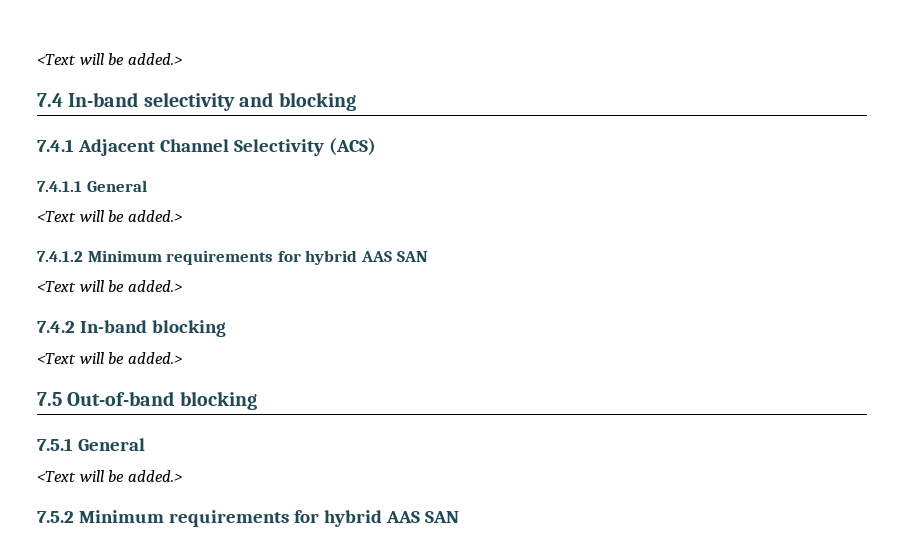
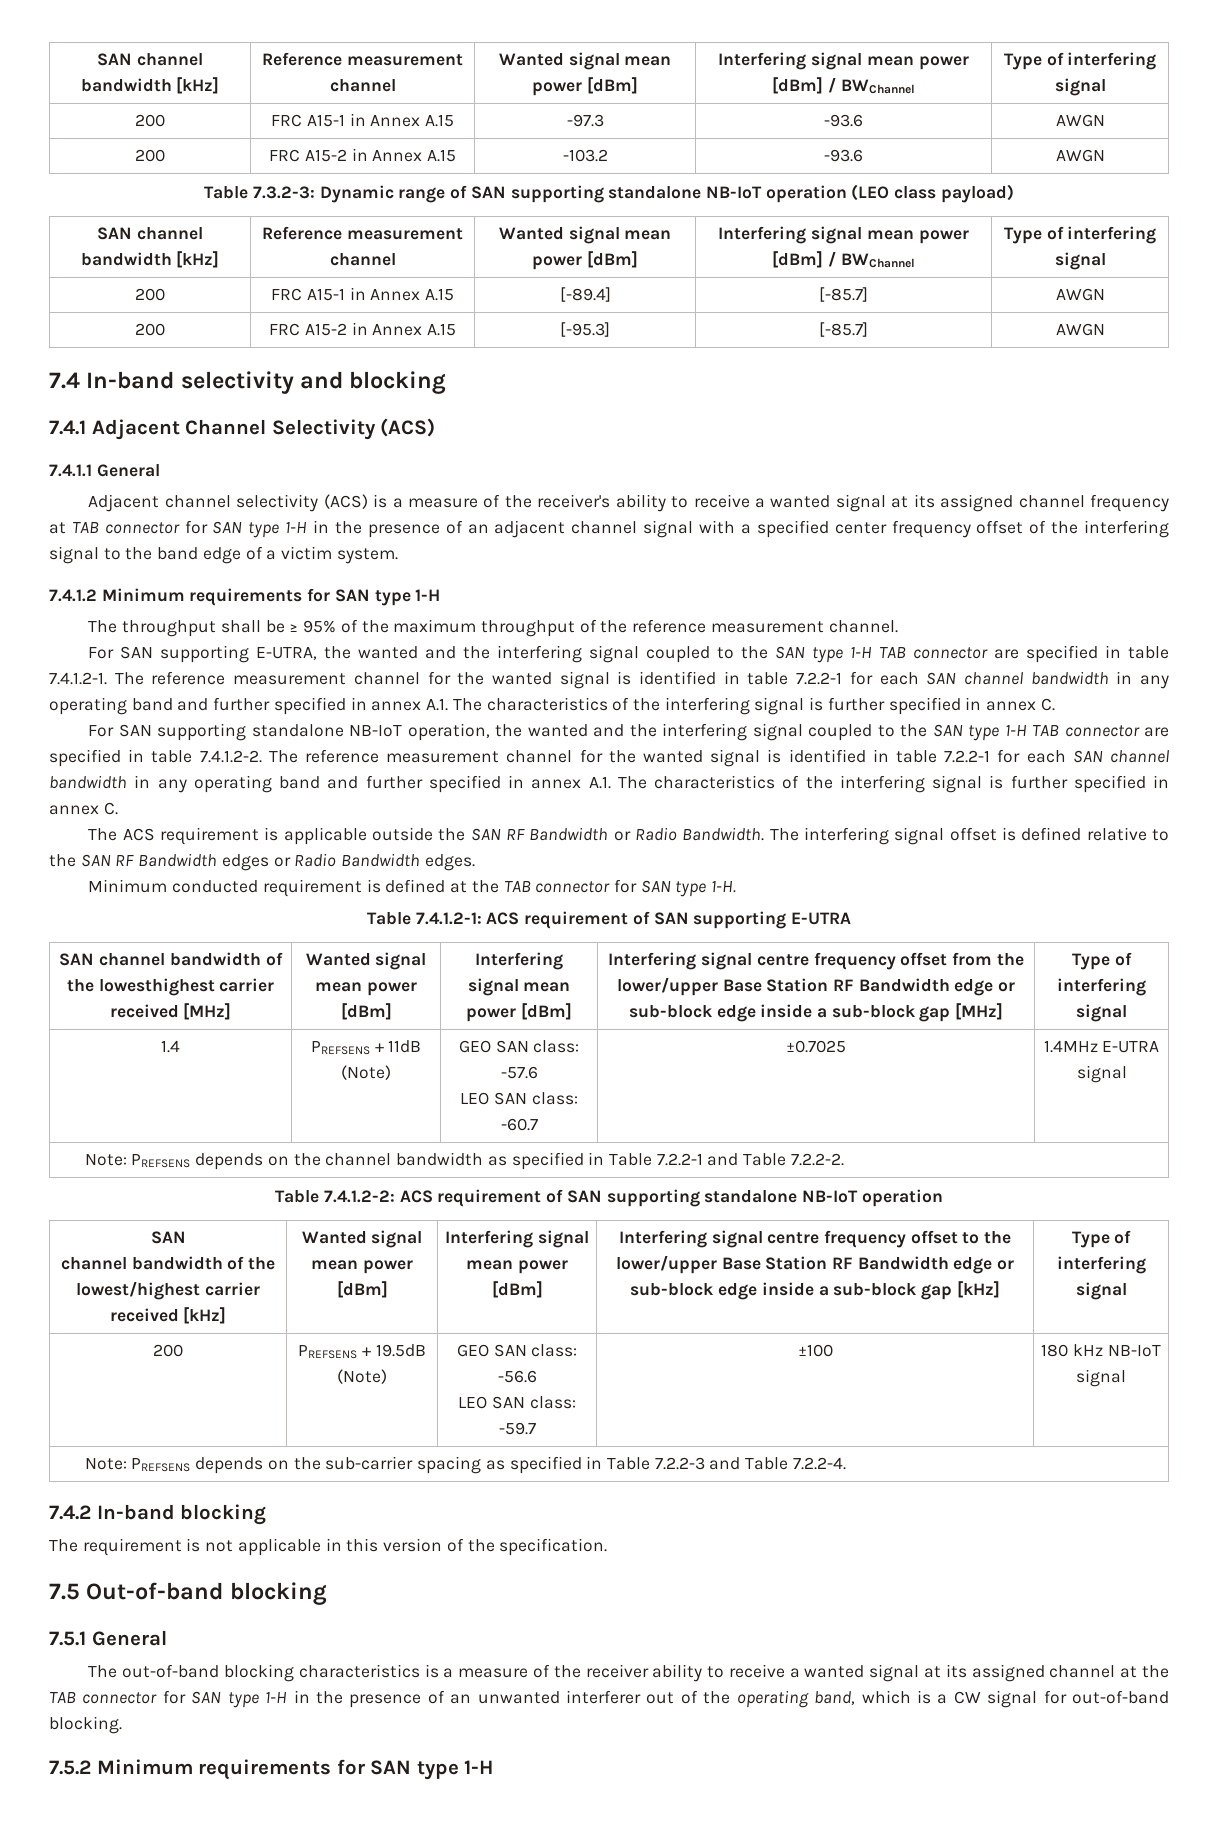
[37,53,182,65] <Text will be added.> -> [97,53,203,66] [80,77,220,94] [262,52,463,66] [329,79,396,92] [498,52,672,70] [532,77,638,96] [718,52,969,70] [772,77,915,94] [1003,52,1157,70] [1054,78,1106,96] [135,114,165,127] [271,113,454,127] [566,114,604,127] [824,114,863,127] [1055,114,1105,127] [135,149,165,162] [269,148,456,162] [562,149,608,162] [824,149,863,162] [1055,149,1105,162] [204,184,1014,203] [97,227,203,240] [80,251,220,268] [262,226,463,240] [329,253,396,266] [498,226,672,244] [532,251,638,270] [718,226,969,244] [772,251,915,268] [1003,226,1157,244] [1054,252,1106,270] [135,288,165,301] [271,287,454,301] [559,287,611,302] [819,287,868,302] [1055,288,1105,301] [135,323,165,336] [269,322,456,336] [560,322,610,337] [819,322,868,337] [1055,323,1105,336] SAN channel bandwidth [kHz] | Reference measurement channel | Wanted signal mean power [dBm] | Interfering signal mean power [dBm] / BWChannel | Type of interfering signal // 200 | FRC A15-1 in Annex A.15 | -97.3 | -93.6 | AWGN // 200 | FRC A15-2 in Annex A.15 | -103.2 | -93.6 | AWGN // Table 7.3.2-3: Dynamic range of SAN supporting standalone NB-IoT operation (LEO class payload) // SAN channel bandwidth [kHz] | Reference measurement channel | Wanted signal mean power [dBm] | Interfering signal mean power [dBm] / BWChannel | Type of interfering signal // 200 | FRC A15-1 in Annex A.15 | [-89.4] | [-85.7] | AWGN // 200 | FRC A15-2 in Annex A.15 | [-95.3] | [-85.7] | AWGN
[37,210,182,222] <Text will be added.> -> [88,494,1170,512] [49,520,1169,538] [49,546,398,564] Adjacent channel selectivity (ACS) is a measure of the receiver's ability to receive a wanted signal at its assigned channel frequency at TAB connector for SAN type 1-H in the presence of an adjacent channel signal with a specified center frequency offset of the interfering signal to the band edge of a victim system.
[305,250,428,265] [37,280,182,292] [37,320,226,337] [37,352,182,364] hybrid AAS SAN // <Text will be added.> // 7.4.2 In-band blocking // <Text will be added.> -> [334,589,441,606] [88,619,898,637] [88,645,1170,663] [49,671,1170,689] [49,697,1055,715] [88,723,1169,741] [49,749,1170,767] [49,775,1169,793] [49,802,118,815] [88,827,1169,845] [49,853,475,871] [88,879,737,897] [366,911,852,929] [59,952,283,966] [66,978,275,996] [109,1003,232,1020] [305,952,427,970] [315,982,417,996] [340,1003,392,1020] [475,952,563,970] [467,978,571,996] [466,1003,572,1022] [608,952,1024,970] [616,977,1016,996] [628,1003,1004,1022] [1072,952,1132,970] [1057,978,1146,996] [1076,1004,1127,1022] [161,1040,180,1053] [310,1040,422,1055] [341,1065,391,1080] [458,1040,580,1053] [500,1066,538,1079] [460,1092,578,1105] [500,1118,538,1131] [786,1040,846,1053] [1043,1040,1160,1053] [1076,1065,1127,1083] [84,1152,844,1170] [275,1189,943,1207] [150,1231,186,1244] [60,1256,276,1270] [76,1281,260,1300] [109,1307,227,1324] [301,1230,423,1248] [311,1260,413,1274] [336,1281,388,1298] [445,1230,589,1248] [466,1260,568,1274] [491,1281,543,1298] [618,1230,1012,1248] [615,1255,1015,1274] [630,1281,1000,1300] [1071,1230,1132,1248] [1056,1256,1146,1274] [1075,1282,1127,1300] [153,1344,183,1357] [298,1344,426,1359] [337,1369,387,1384] [456,1344,578,1357] [497,1370,537,1383] [458,1396,576,1409] [498,1422,536,1435] [797,1344,833,1357] [1041,1344,1161,1357] [1076,1369,1126,1387] [84,1456,846,1474] [49,1504,267,1525] [49,1538,608,1556] SAN type 1-H // The throughput shall be ≥ 95% of the maximum throughput of the reference measurement channel. // For SAN supporting E-UTRA, the wanted and the interfering signal coupled to the SAN type 1-H TAB connector are specified in table 7.4.1.2-1. The reference measurement channel for the wanted signal is identified in table 7.2.2-1 for each SAN channel bandwidth in any operating band and further specified in annex A.1. The characteristics of the interfering signal is further specified in annex C. // For SAN supporting standalone NB-IoT operation, the wanted and the interfering signal coupled to the SAN type 1-H TAB connector are specified in table 7.4.1.2-2. The reference measurement channel for the wanted signal is identified in table 7.2.2-1 for each SAN channel bandwidth in any operating band and further specified in annex A.1. The characteristics of the interfering signal is further specified in annex C. // The ACS requirement is applicable outside the SAN RF Bandwidth or Radio Bandwidth. The interfering signal offset is defined relative to the SAN RF Bandwidth edges or Radio Bandwidth edges. // Minimum conducted requirement is defined at the TAB connector for SAN type 1-H. // Table 7.4.1.2-1: ACS requirement of SAN supporting E-UTRA // SAN channel bandwidth of the lowesthighest carrier received [MHz] | Wanted signal mean power [dBm] | Interfering signal mean power [dBm] | Interfering signal centre frequency offset from the lower/upper Base Station RF Bandwidth edge or sub-block edge inside a sub-block gap [MHz] | Type of interfering signal // 1.4 | PREFSENS + 11dB (Note) | GEO SAN class: -57.6 // LEO SAN class: -60.7 | ±0.7025 | 1.4MHz E-UTRA signal // Note: PREFSENS depends on the channel bandwidth as specified in Table 7.2.2-1 and Table 7.2.2-2. // Table 7.4.1.2-2: ACS requirement of SAN supporting standalone NB-IoT operation // SAN // channel bandwidth of the lowest/highest carrier received [kHz] | Wanted signal mean power [dBm] | Interfering signal mean power [dBm] | Interfering signal centre frequency offset to the lower/upper Base Station RF Bandwidth edge or sub-block edge inside a sub-block gap [kHz] | Type of interfering signal // 200 | PREFSENS + 19.5dB (Note) | GEO SAN class: -56.6 // LEO SAN class: -59.7 | ±100 | 180 kHz NB-IoT signal // Note: PREFSENS depends on the sub-carrier spacing as specified in Table 7.2.2-3 and Table 7.2.2-4. // 7.4.2 In-band blocking // The requirement is not applicable in this version of the specification.
[37,470,182,482] <Text will be added.> -> [88,1664,1169,1682] [49,1690,1169,1708] [49,1716,122,1734] The out-of-band blocking characteristics is a measure of the receiver ability to receive a wanted signal at its assigned channel at the TAB connector for SAN type 1-H in the presence of an unwanted interferer out of the operating band, which is a CW signal for out-of-band blocking.
[323,510,459,527] hybrid AAS SAN -> [370,1760,494,1780] SAN type 1-H

